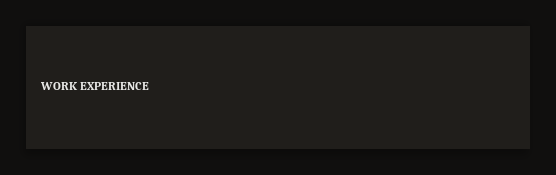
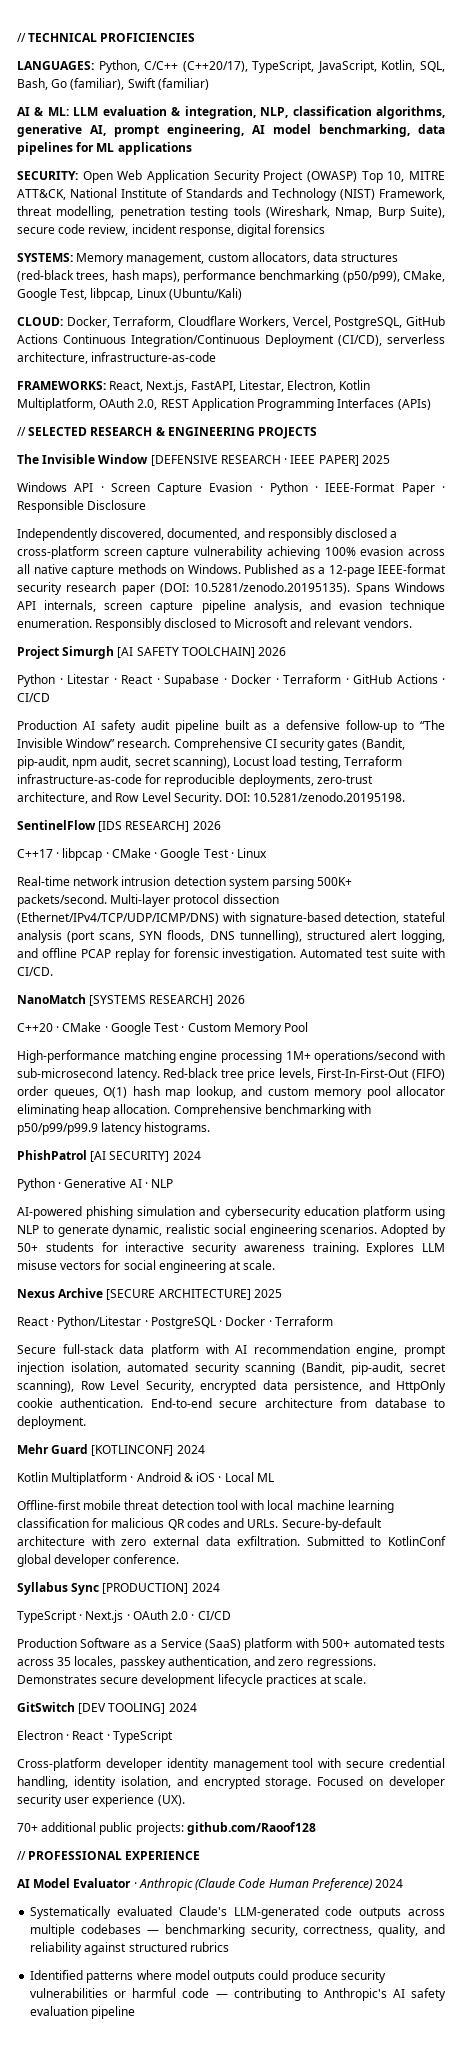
[40,82,150,90] WORK EXPERIENCE -> [17,33,196,42] [17,60,445,73] [17,78,209,90] [17,106,446,119] [17,124,445,137] [17,142,192,155] [17,170,445,183] [17,188,445,201] [17,206,445,219] [17,224,326,237] [17,252,399,265] [17,270,445,283] [17,288,242,301] [17,316,445,329] [17,334,445,347] [17,352,217,364] [17,380,371,393] [17,398,431,411] [17,427,318,439] [17,454,390,466] [17,482,445,495] [17,500,147,513] [17,528,398,541] [17,546,446,559] [17,564,446,577] [17,582,445,595] [17,600,445,613] [17,618,412,631] [17,646,287,659] [17,674,445,687] [17,693,50,702] [17,720,445,733] [17,738,405,751] [17,756,402,769] [17,774,373,787] [17,792,406,805] [17,820,221,832] [17,848,268,861] [17,876,353,889] [17,894,279,907] [17,912,445,925] [17,930,445,943] [17,948,445,961] [17,967,53,976] [17,994,245,1006] [17,1022,309,1035] [17,1050,446,1063] [17,1068,445,1081] [17,1086,445,1099] [17,1104,372,1117] [17,1122,211,1135] [17,1150,201,1162] [17,1178,174,1191] [17,1206,446,1219] [17,1224,446,1237] [17,1242,445,1255] [17,1260,276,1273] [17,1288,282,1300] [17,1316,333,1329] [17,1344,446,1357] [17,1362,446,1375] [17,1380,446,1393] [17,1398,445,1408] [17,1416,86,1429] [17,1444,205,1456] [17,1472,274,1485] [17,1500,394,1513] [17,1518,382,1531] [17,1536,446,1546] [17,1554,180,1567] [17,1582,220,1595] [17,1610,231,1623] [17,1638,445,1651] [17,1656,376,1669] [17,1674,367,1687] [17,1702,197,1714] [17,1730,173,1743] [17,1758,445,1771] [17,1776,445,1789] [17,1794,185,1807] [17,1822,316,1835] [17,1851,201,1860] [17,1878,404,1891] [30,1906,446,1919] [30,1924,445,1937] [30,1942,229,1955] [30,1970,386,1983] [30,1988,447,2001] [30,2006,136,2019] // TECHNICAL PROFICIENCIES // LANGUAGES: Python, C/C++ (C++20/17), TypeScript, JavaScript, Kotlin, SQL, Bash, Go (familiar), Swift (familiar) // AI & ML: LLM evaluation & integration, NLP, classification algorithms, generative AI, prompt engineering, AI model benchmarking, data pipelines for ML applications // SECURITY: Open Web Application Security Project (OWASP) Top 10, MITRE ATT&CK, National Institute of Standards and Technology (NIST) Framework, threat modelling, penetration testing tools (Wireshark, Nmap, Burp Suite), secure code review, incident response, digital forensics // SYSTEMS: Memory management, custom allocators, data structures (red-black trees, hash maps), performance benchmarking (p50/p99), CMake, Google Test, libpcap, Linux (Ubuntu/Kali) // CLOUD: Docker, Terraform, Cloudflare Workers, Vercel, PostgreSQL, GitHub Actions Continuous Integration/Continuous Deployment (CI/CD), serverless architecture, infrastructure-as-code // FRAMEWORKS: React, Next.js, FastAPI, Litestar, Electron, Kotlin Multiplatform, OAuth 2.0, REST Application Programming Interfaces (APIs) // // SELECTED RESEARCH & ENGINEERING PROJECTS // The Invisible Window [DEFENSIVE RESEARCH · IEEE PAPER] 2025 // Windows API · Screen Capture Evasion · Python · IEEE-Format Paper · Responsible Disclosure // Independently discovered, documented, and responsibly disclosed a cross-platform screen capture vulnerability achieving 100% evasion across all native capture methods on Windows. Published as a 12-page IEEE-format security research paper (DOI: 10.5281/zenodo.20195135). Spans Windows API internals, screen capture pipeline analysis, and evasion technique enumeration. Responsibly disclosed to Microsoft and relevant vendors. // Project Simurgh [AI SAFETY TOOLCHAIN] 2026 // Python · Litestar · React · Supabase · Docker · Terraform · GitHub Actions · CI/CD // Production AI safety audit pipeline built as a defensive follow-up to “The Invisible Window” research. Comprehensive CI security gates (Bandit, pip-audit, npm audit, secret scanning), Locust load testing, Terraform infrastructure-as-code for reproducible deployments, zero-trust architecture, and Row Level Security. DOI: 10.5281/zenodo.20195198. // SentinelFlow [IDS RESEARCH] 2026 // C++17 · libpcap · CMake · Google Test · Linux // Real-time network intrusion detection system parsing 500K+ packets/second. Multi-layer protocol dissection (Ethernet/IPv4/TCP/UDP/ICMP/DNS) with signature-based detection, stateful analysis (port scans, SYN floods, DNS tunnelling), structured alert logging, and offline PCAP replay for forensic investigation. Automated test suite with CI/CD. // NanoMatch [SYSTEMS RESEARCH] 2026 // C++20 · CMake · Google Test · Custom Memory Pool // High-performance matching engine processing 1M+ operations/second with sub-microsecond latency. Red-black tree price levels, First-In-First-Out (FIFO) order queues, O(1) hash map lookup, and custom memory pool allocator eliminating heap allocation. Comprehensive benchmarking with p50/p99/p99.9 latency histograms. // PhishPatrol [AI SECURITY] 2024 // Python · Generative AI · NLP // AI-powered phishing simulation and cybersecurity education platform using NLP to generate dynamic, realistic social engineering scenarios. Adopted by 50+ students for interactive security awareness training. Explores LLM misuse vectors for social engineering at scale. // Nexus Archive [SECURE ARCHITECTURE] 2025 // React · Python/Litestar · PostgreSQL · Docker · Terraform // Secure full-stack data platform with AI recommendation engine, prompt injection isolation, automated security scanning (Bandit, pip-audit, secret scanning), Row Level Security, encrypted data persistence, and HttpOnly cookie authentication. End-to-end secure architecture from database to deployment. // Mehr Guard [KOTLINCONF] 2024 // Kotlin Multiplatform · Android & iOS · Local ML // Offline-first mobile threat detection tool with local machine learning classification for malicious QR codes and URLs. Secure-by-default architecture with zero external data exfiltration. Submitted to KotlinConf global developer conference. // Syllabus Sync [PRODUCTION] 2024 // TypeScript · Next.js · OAuth 2.0 · CI/CD // Production Software as a Service (SaaS) platform with 500+ automated tests across 35 locales, passkey authentication, and zero regressions. Demonstrates secure development lifecycle practices at scale. // GitSwitch [DEV TOOLING] 2024 // Electron · React · TypeScript // Cross-platform developer identity management tool with secure credential handling, identity isolation, and encrypted storage. Focused on developer security user experience (UX). // 70+ additional public projects: github.com/Raoof128 // // PROFESSIONAL EXPERIENCE // AI Model Evaluator · Anthropic (Claude Code Human Preference) 2024 // Systematically evaluated Claude's LLM-generated code outputs across multiple codebases — benchmarking security, correctness, quality, and reliability against structured rubrics // Identified patterns where model outputs could produce security vulnerabilities or harmful code — contributing to Anthropic's AI safety evaluation pipeline

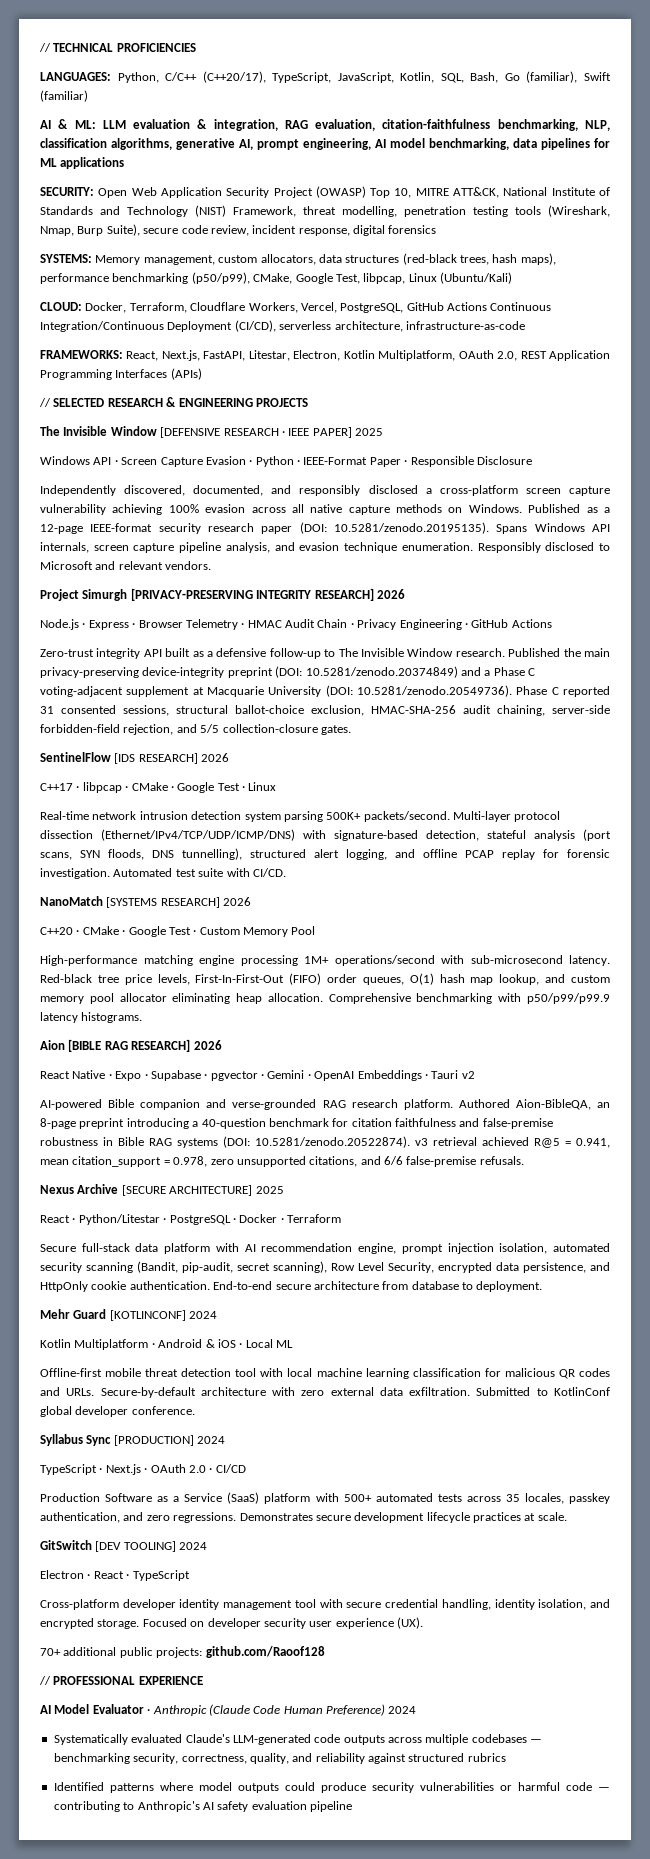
(256, 112) none -> [284,119,578,131] RAG evaluation, citation-faithfulness benchmarking,
[117,647,287,658] [17,674,445,687] [17,693,50,702] [17,720,219,733] [AI SAFETY TOOLCHAIN] 2026 // Python · Litestar · React · Supabase · Docker · Terraform · GitHub Actions · CI/CD // Production AI safety audit pipeline -> [130,588,405,601] [40,619,552,630] [40,648,162,659] [PRIVACY-PRESERVING INTEGRITY RESEARCH] 2026 // Node.js · Express · Browser Telemetry · HMAC Audit Chain · Privacy Engineering · GitHub Actions // Zero-trust integrity API
[419,720,445,730] [17,738,405,751] [17,756,402,769] [17,774,373,787] [17,792,406,805] “The Invisible Window” research. Comprehensive CI security gates (Bandit, pip-audit, npm audit, secret scanning), Locust load testing, Terraform infrastructure-as-code for reproducible deployments, zero-trust architecture, and Row Level Security. DOI: 10.5281/zenodo.20195198. -> [338,648,610,657] [40,666,535,678] [40,685,610,697] [40,705,610,716] [40,724,351,735] The Invisible Window research. Published the main privacy-preserving device-integrity preprint (DOI: 10.5281/zenodo.20374849) and a Phase C voting-adjacent supplement at Macquarie University (DOI: 10.5281/zenodo.20549736). Phase C reported 31 consented sessions, structural ballot-choice exclusion, HMAC-SHA-256 audit chaining, server-side forbidden-field rejection, and 5/5 collection-closure gates.
[17,1150,201,1162] [17,1178,174,1191] [17,1206,446,1219] [17,1224,446,1237] [17,1242,445,1255] [17,1260,276,1273] PhishPatrol [AI SECURITY] 2024 // Python · Generative AI · NLP // AI-powered phishing simulation and cybersecurity education platform using NLP to generate dynamic, realistic social engineering scenarios. Adopted by 50+ students for interactive security awareness training. Explores LLM misuse vectors for social engineering at scale. -> [40,1039,222,1052] [40,1070,475,1081] [40,1099,611,1110] [40,1118,553,1129] [40,1136,610,1148] [40,1156,524,1167] Aion [BIBLE RAG RESEARCH] 2026 // React Native · Expo · Supabase · pgvector · Gemini · OpenAI Embeddings · Tauri v2 // AI-powered Bible companion and verse-grounded RAG research platform. Authored Aion-BibleQA, an 8-page preprint introducing a 40-question benchmark for citation faithfulness and false-premise robustness in Bible RAG systems (DOI: 10.5281/zenodo.20522874). v3 retrieval achieved R@5 = 0.941, mean citation_support = 0.978, zero unsupported citations, and 6/6 false-premise refusals.

